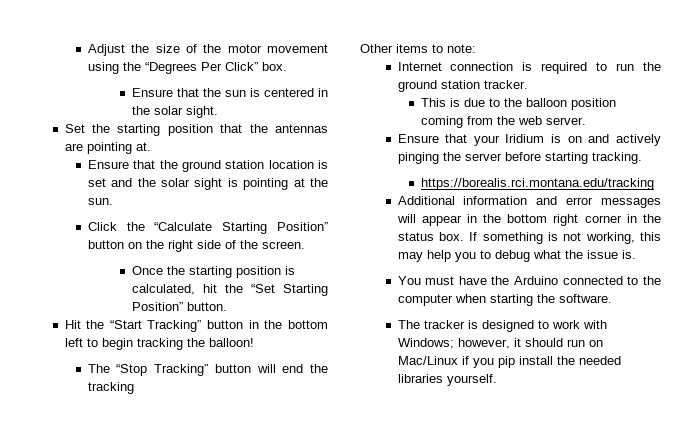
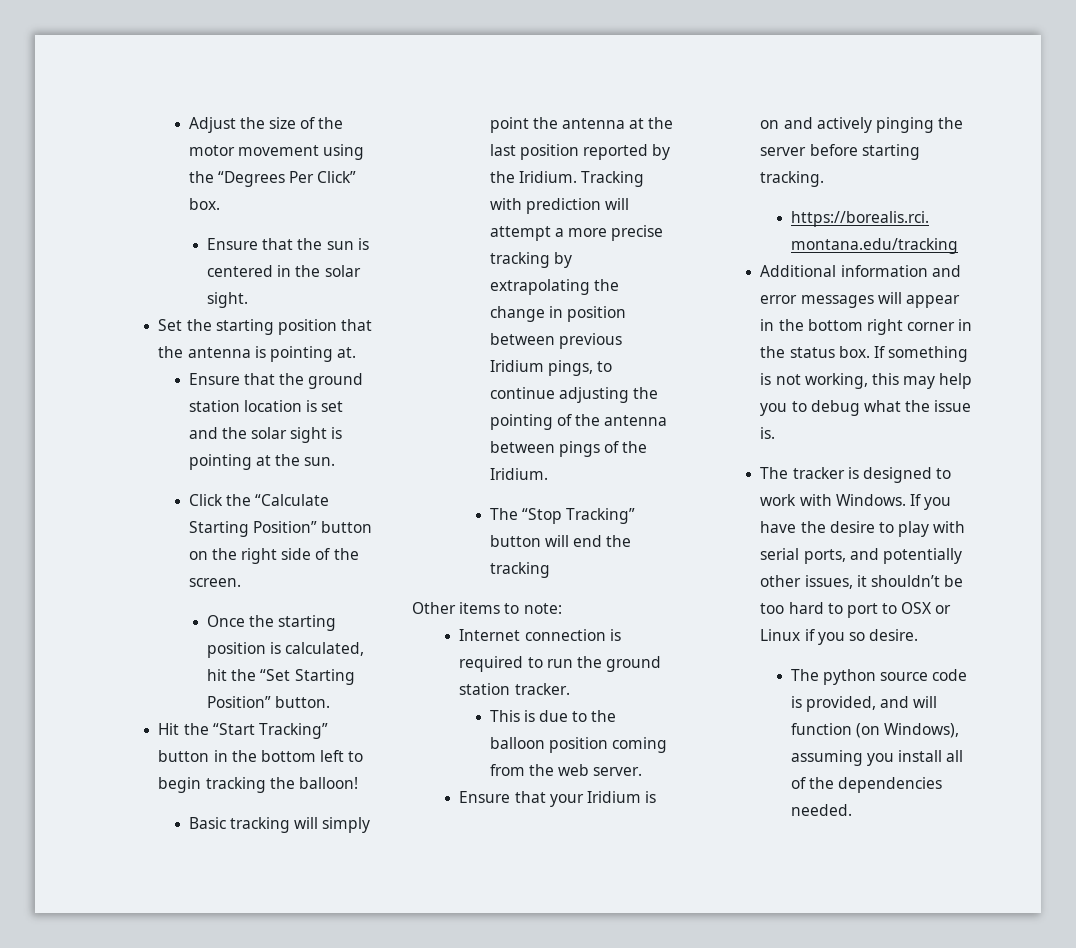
[275,124,328,133] [64,143,83,151] antennas are -> [187,346,266,358] antenna is
(254, 342) none -> [188,817,371,833] [489,117,674,133] [489,144,671,160] [489,171,645,187] [489,198,630,214] [489,225,664,241] [489,252,572,268] [489,279,619,295] [489,306,627,322] [489,333,622,349] [489,360,613,376] [489,387,659,403] [489,414,668,430] [489,441,648,457] [489,468,548,480] // Basic tracking will simply point the antenna at the last position reported by the Iridium. Tracking with prediction will attempt a more precise tracking by extrapolating the change in position between previous Iridium pings, to continue adjusting the pointing of the antenna between pings of the Iridium.
[397,276,661,285] [397,294,612,306] // You must have the Arduino connected to the computer when starting the software. -> (776, 433) none
[397,338,603,349] [397,356,621,368] [397,374,497,386] Windows; however, it should run on Mac/Linux if you pip install the needed libraries yourself. -> [835,494,952,510] [760,521,966,537] [760,548,962,564] [760,575,964,589] [760,602,952,618] [760,629,919,645] [790,669,968,685] [790,696,938,712] [790,723,960,738] [790,750,964,766] [790,777,943,793] [790,804,852,816] Windows. If you have the desire to play with serial ports, and potentially other issues, it shouldn’t be too hard to port to OSX or Linux if you so desire. // The python source code is provided, and will function (on Windows), assuming you install all of the dependencies needed.

